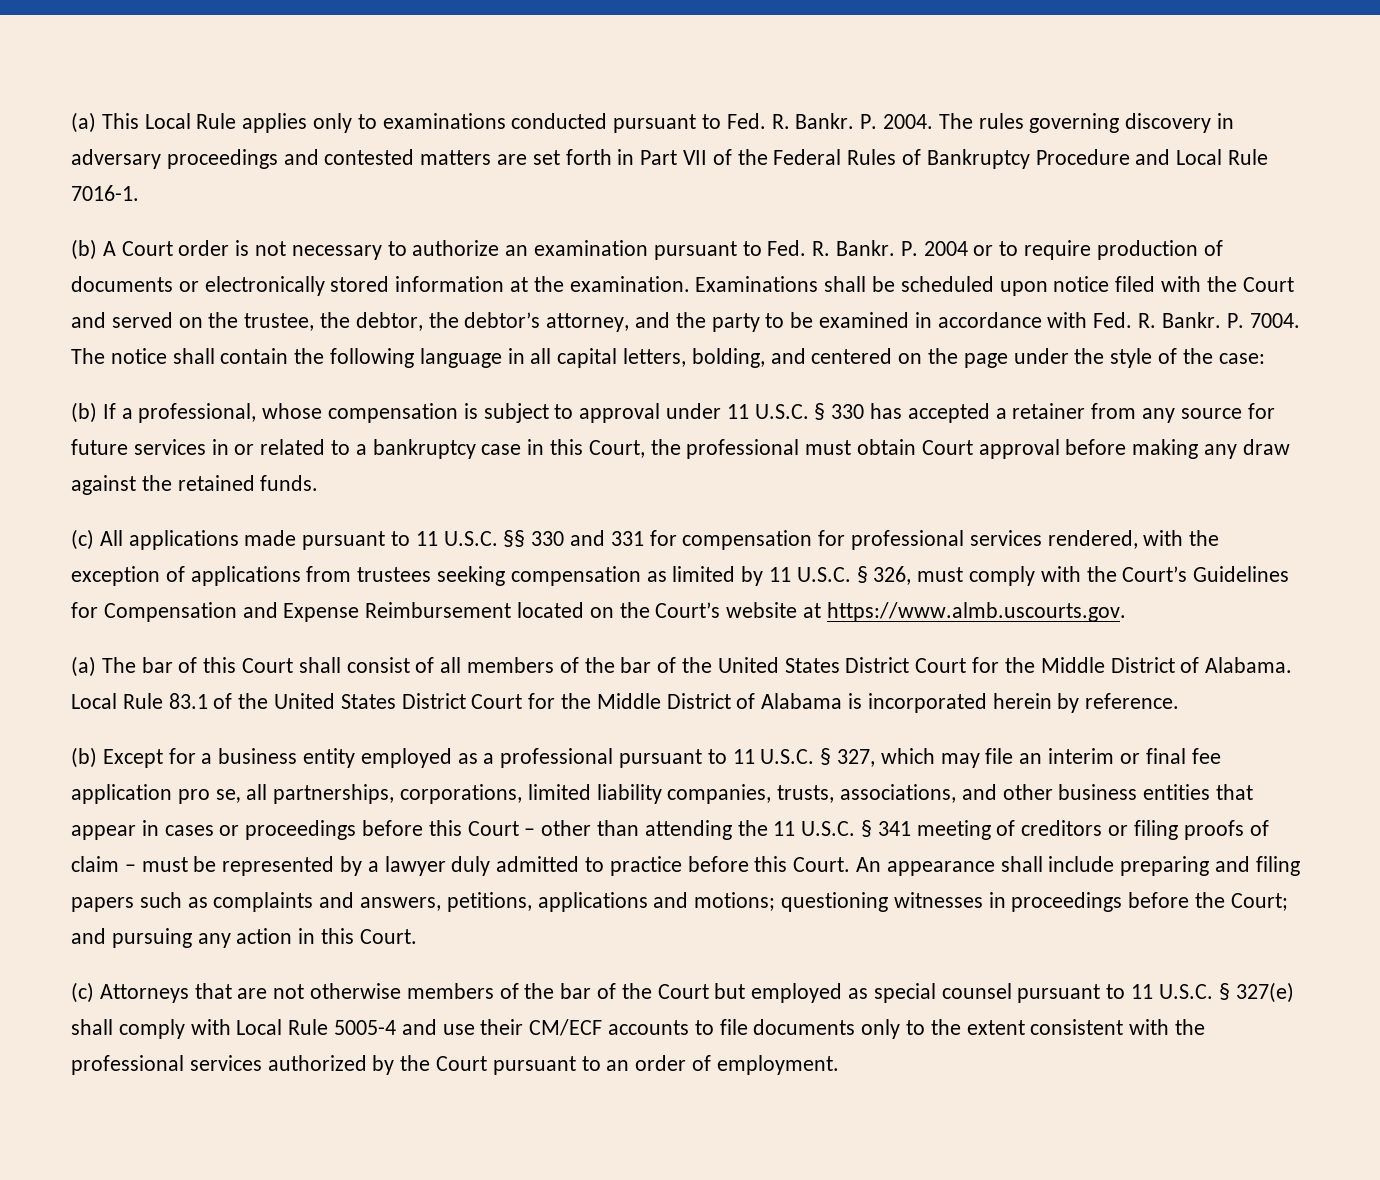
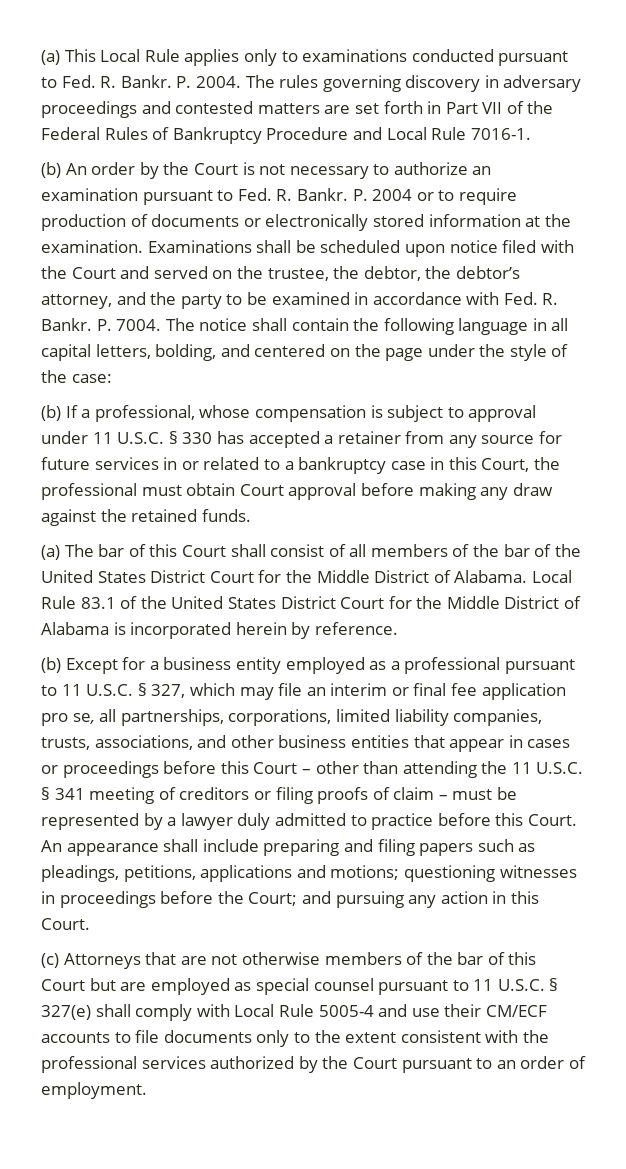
[102,240,230,256] A Court order -> [65,162,238,179] An order by the Court
[71,529,1220,550] [71,566,1290,586] [71,602,1126,622] // (c) All applications made pursuant to 11 U.S.C. §§ 330 and 331 for compensation for professional services rendered, with the exception of applications from trustees seeking compensation as limited by 11 U.S.C. § 326, must comply with the Court’s Guidelines for Compensation and Expense Reimbursement located on the Court’s website at https://www.almb.uscourts.gov. -> (251, 515) none
[213,892,442,912] complaints and answers, -> [41,865,119,882] pleadings,
[621,983,652,999] the -> [508,952,537,965] this
(746, 991) none -> [120,982,147,991] are

